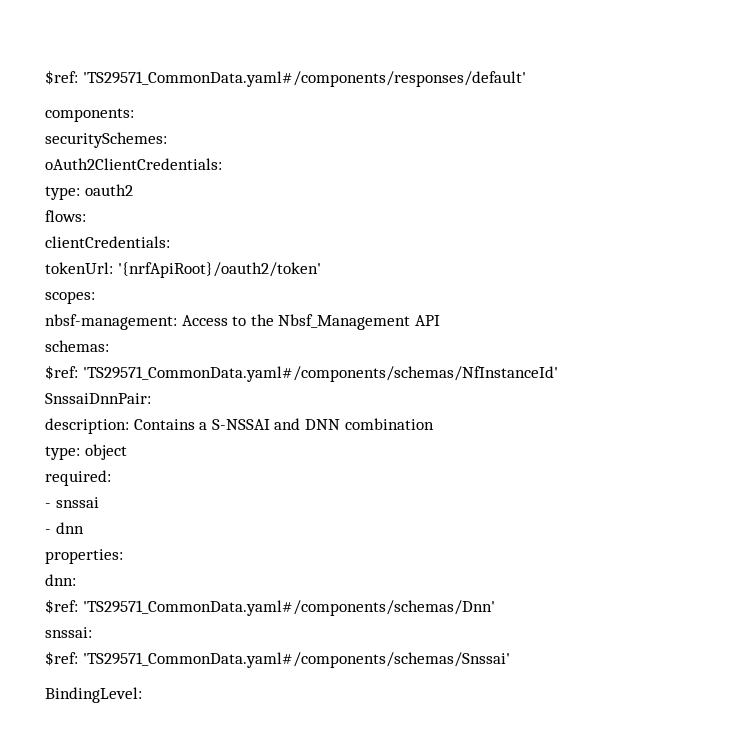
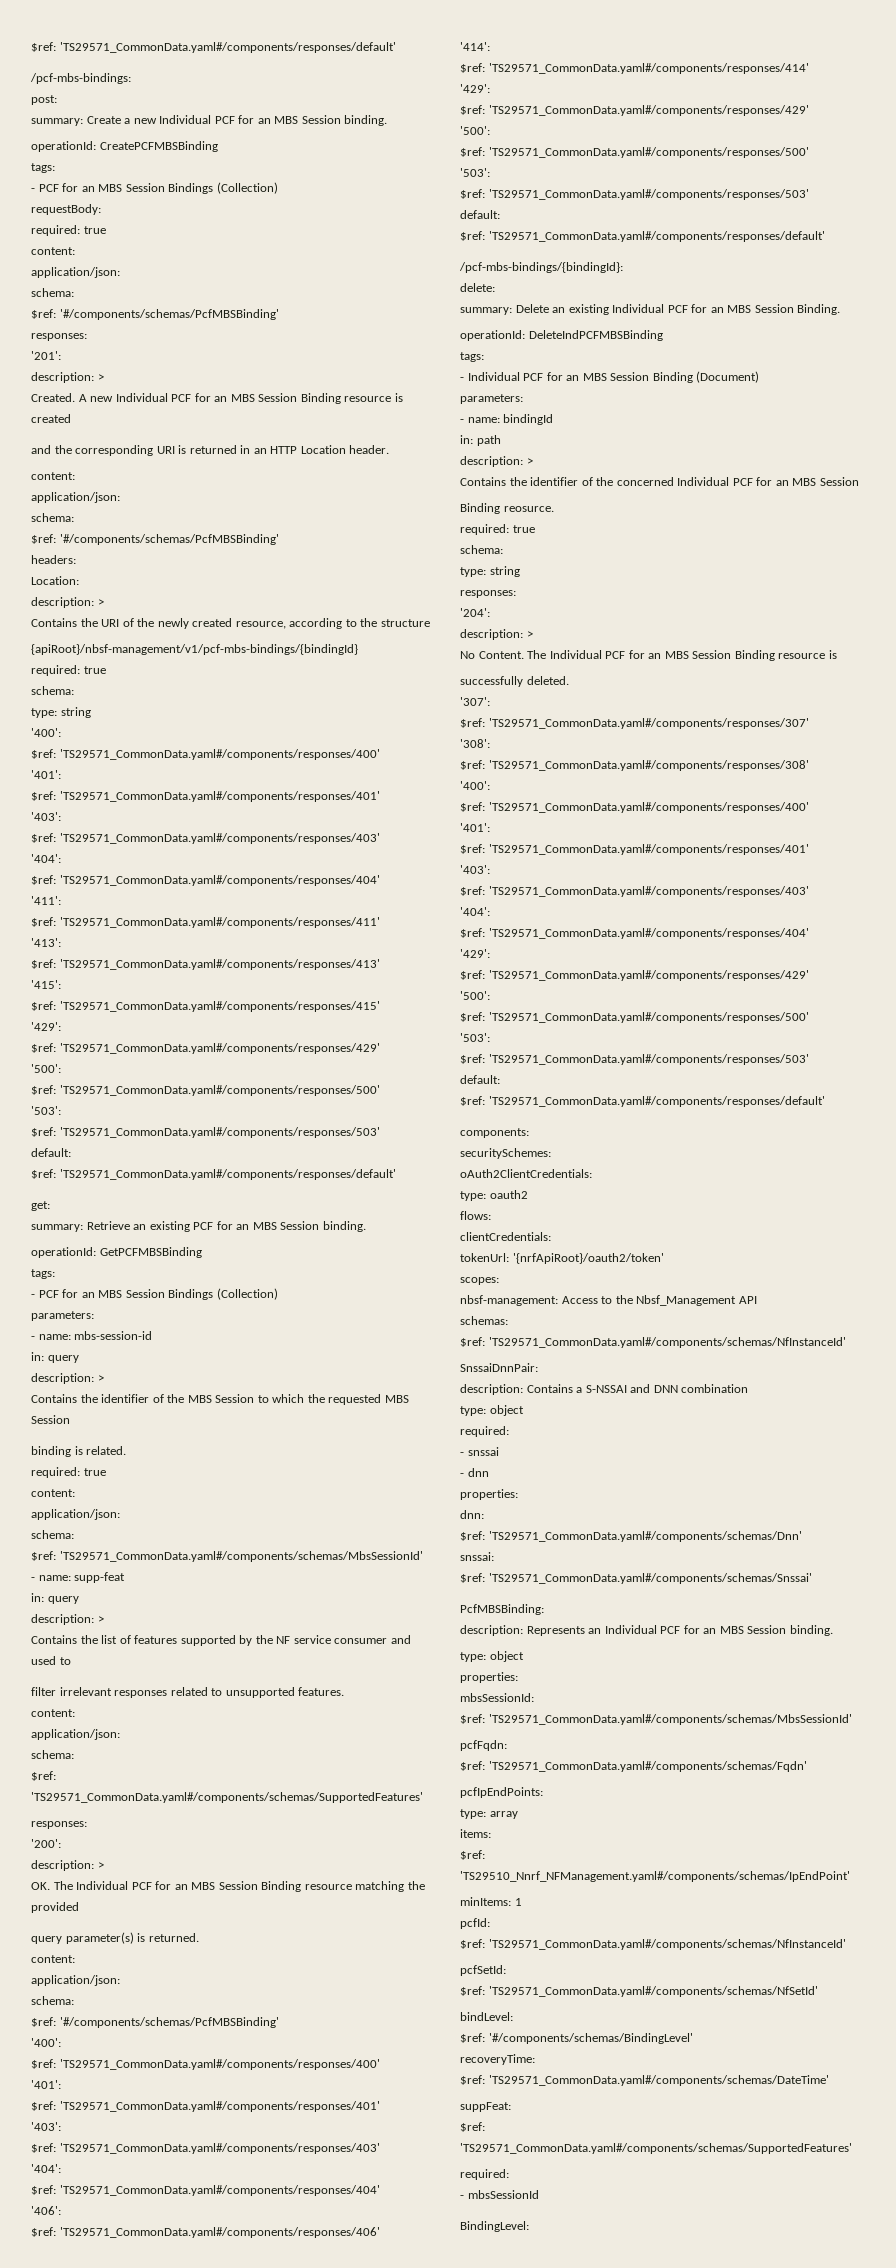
[45,70,526,87] $ref: 'TS29571_CommonData.yaml#/components/responses/default' -> [31,42,396,53] [30,73,131,84] [31,95,57,105] [31,115,388,126] [31,141,218,152] [31,163,55,173] [31,182,278,194] [31,204,101,215] [31,225,106,236] [31,247,75,255] [31,267,120,278] [31,288,74,297] [31,309,279,320] [31,333,87,341] [31,351,61,360] [31,372,104,383] [31,393,403,404] [31,414,71,423] [31,445,390,456] [31,472,75,480] [31,492,120,503] [31,513,74,522] [31,534,279,545] [31,555,76,564] [31,576,79,585] [31,597,104,608] [31,618,430,629] [31,644,358,655] [31,665,106,676] [31,686,74,695] [31,707,91,718] [31,728,61,737] [31,749,380,760] [31,770,61,779] [31,791,380,802] [31,812,61,821] [31,833,380,844] [31,854,61,863] [31,875,380,886] [31,896,61,905] [31,917,380,928] [31,938,61,947] [31,959,380,970] [31,980,61,989] [31,1001,380,1012] [31,1022,61,1031] [31,1043,380,1054] [31,1064,61,1073] [31,1085,380,1096] [31,1106,61,1115] [31,1127,380,1138] [31,1148,71,1157] [31,1169,396,1180] [31,1201,50,1211] [31,1221,366,1232] [31,1247,202,1258] [31,1269,55,1279] [31,1288,278,1300] [31,1311,94,1321] [31,1331,153,1340] [31,1352,79,1363] [31,1373,104,1384] [31,1394,409,1405] [31,1415,70,1424] [31,1446,127,1457] [31,1467,106,1478] [31,1489,75,1497] [31,1509,120,1520] [31,1530,74,1539] [31,1551,423,1562] [31,1572,126,1583] [31,1593,79,1604] [31,1614,104,1625] [31,1635,411,1646] [31,1656,71,1665] [31,1687,345,1698] [31,1709,75,1717] [31,1729,120,1740] [31,1750,74,1759] [31,1771,56,1781] [31,1792,423,1803] [31,1821,87,1829] [31,1839,61,1848] [31,1860,104,1871] [31,1881,425,1892] [31,1902,79,1913] [31,1932,199,1944] [31,1955,75,1963] [31,1975,120,1986] [31,1996,74,2005] [31,2017,279,2028] [31,2038,61,2047] [31,2059,380,2070] [31,2080,61,2089] [31,2101,380,2112] [31,2122,61,2131] [31,2143,380,2154] [31,2164,61,2173] [31,2185,380,2196] [31,2206,61,2215] [31,2227,380,2238] [460,42,490,51] [460,63,809,74] [460,84,490,93] [460,105,809,116] [460,126,490,135] [460,147,809,158] [460,168,490,177] [460,189,809,200] [460,210,500,219] [460,231,825,242] [459,262,623,273] [460,283,495,292] [460,304,841,315] [460,330,663,341] [460,352,484,362] [460,371,760,383] [460,394,523,404] [460,414,554,425] [460,435,501,446] [460,456,533,467] [460,477,859,486] [460,503,554,514] [460,524,535,535] [460,545,503,554] [460,566,520,577] [460,590,516,598] [460,608,490,617] [460,629,533,640] [460,650,837,661] [460,676,569,687] [460,697,490,706] [460,718,809,729] [460,739,490,748] [460,760,809,771] [460,781,490,790] [460,802,809,813] [460,823,490,832] [460,844,809,855] [460,865,490,874] [460,886,809,897] [460,907,490,916] [460,928,809,939] [460,949,490,958] [460,970,809,981] [460,991,490,1000] [460,1012,809,1023] [460,1033,490,1042] [460,1054,809,1065] [460,1075,500,1084] [460,1096,825,1107] $ref: 'TS29571_CommonData.yaml#/components/responses/default' // /pcf-mbs-bindings: // post: // summary: Create a new Individual PCF for an MBS Session binding. // operationId: CreatePCFMBSBinding // tags: // - PCF for an MBS Session Bindings (Collection) // requestBody: // required: true // content: // application/json: // schema: // $ref: '#/components/schemas/PcfMBSBinding' // responses: // '201': // description: > // Created. A new Individual PCF for an MBS Session Binding resource is created // and the corresponding URI is returned in an HTTP Location header. // content: // application/json: // schema: // $ref: '#/components/schemas/PcfMBSBinding' // headers: // Location: // description: > // Contains the URI of the newly created resource, according to the structure // {apiRoot}/nbsf-management/v1/pcf-mbs-bindings/{bindingId} // required: true // schema: // type: string // '400': // $ref: 'TS29571_CommonData.yaml#/components/responses/400' // '401': // $ref: 'TS29571_CommonData.yaml#/components/responses/401' // '403': // $ref: 'TS29571_CommonData.yaml#/components/responses/403' // '404': // $ref: 'TS29571_CommonData.yaml#/components/responses/404' // '411': // $ref: 'TS29571_CommonData.yaml#/components/responses/411' // '413': // $ref: 'TS29571_CommonData.yaml#/components/responses/413' // '415': // $ref: 'TS29571_CommonData.yaml#/components/responses/415' // '429': // $ref: 'TS29571_CommonData.yaml#/components/responses/429' // '500': // $ref: 'TS29571_CommonData.yaml#/components/responses/500' // '503': // $ref: 'TS29571_CommonData.yaml#/components/responses/503' // default: // $ref: 'TS29571_CommonData.yaml#/components/responses/default' // get: // summary: Retrieve an existing PCF for an MBS Session binding. // operationId: GetPCFMBSBinding // tags: // - PCF for an MBS Session Bindings (Collection) // parameters: // - name: mbs-session-id // in: query // description: > // Contains the identifier of the MBS Session to which the requested MBS Session // binding is related. // required: true // content: // application/json: // schema: // $ref: 'TS29571_CommonData.yaml#/components/schemas/MbsSessionId' // - name: supp-feat // in: query // description: > // Contains the list of features supported by the NF service consumer and used to // filter irrelevant responses related to unsupported features. // content: // application/json: // schema: // $ref: 'TS29571_CommonData.yaml#/components/schemas/SupportedFeatures' // responses: // '200': // description: > // OK. The Individual PCF for an MBS Session Binding resource matching the provided // query parameter(s) is returned. // content: // application/json: // schema: // $ref: '#/components/schemas/PcfMBSBinding' // '400': // $ref: 'TS29571_CommonData.yaml#/components/responses/400' // '401': // $ref: 'TS29571_CommonData.yaml#/components/responses/401' // '403': // $ref: 'TS29571_CommonData.yaml#/components/responses/403' // '404': // $ref: 'TS29571_CommonData.yaml#/components/responses/404' // '406': // $ref: 'TS29571_CommonData.yaml#/components/responses/406' // '414': // $ref: 'TS29571_CommonData.yaml#/components/responses/414' // '429': // $ref: 'TS29571_CommonData.yaml#/components/responses/429' // '500': // $ref: 'TS29571_CommonData.yaml#/components/responses/500' // '503': // $ref: 'TS29571_CommonData.yaml#/components/responses/503' // default: // $ref: 'TS29571_CommonData.yaml#/components/responses/default' // /pcf-mbs-bindings/{bindingId}: // delete: // summary: Delete an existing Individual PCF for an MBS Session Binding. // operationId: DeleteIndPCFMBSBinding // tags: // - Individual PCF for an MBS Session Binding (Document) // parameters: // - name: bindingId // in: path // description: > // Contains the identifier of the concerned Individual PCF for an MBS Session // Binding reosurce. // required: true // schema: // type: string // responses: // '204': // description: > // No Content. The Individual PCF for an MBS Session Binding resource is // successfully deleted. // '307': // $ref: 'TS29571_CommonData.yaml#/components/responses/307' // '308': // $ref: 'TS29571_CommonData.yaml#/components/responses/308' // '400': // $ref: 'TS29571_CommonData.yaml#/components/responses/400' // '401': // $ref: 'TS29571_CommonData.yaml#/components/responses/401' // '403': // $ref: 'TS29571_CommonData.yaml#/components/responses/403' // '404': // $ref: 'TS29571_CommonData.yaml#/components/responses/404' // '429': // $ref: 'TS29571_CommonData.yaml#/components/responses/429' // '500': // $ref: 'TS29571_CommonData.yaml#/components/responses/500' // '503': // $ref: 'TS29571_CommonData.yaml#/components/responses/503' // default: // $ref: 'TS29571_CommonData.yaml#/components/responses/default'
(510, 660) none -> [460,1604,544,1615] [460,1625,833,1636] [460,1651,524,1662] [460,1672,518,1683] [460,1693,534,1702] [460,1714,852,1725] [460,1740,507,1751] [460,1761,807,1772] [460,1787,543,1798] [460,1809,518,1819] [460,1829,491,1838] [460,1850,485,1860] [460,1871,850,1882] [460,1897,522,1906] [460,1918,490,1929] [460,1939,846,1950] [460,1965,506,1976] [460,1986,818,1997] [460,2012,513,2021] [460,2033,693,2044] [460,2054,535,2065] [460,2075,829,2086] [460,2102,511,2112] [460,2122,485,2132] [460,2143,852,2154] [460,2169,509,2180] [460,2190,539,2199] // PcfMBSBinding: // description: Represents an Individual PCF for an MBS Session binding. // type: object // properties: // mbsSessionId: // $ref: 'TS29571_CommonData.yaml#/components/schemas/MbsSessionId' // pcfFqdn: // $ref: 'TS29571_CommonData.yaml#/components/schemas/Fqdn' // pcfIpEndPoints: // type: array // items: // $ref: 'TS29510_Nnrf_NFManagement.yaml#/components/schemas/IpEndPoint' // minItems: 1 // pcfId: // $ref: 'TS29571_CommonData.yaml#/components/schemas/NfInstanceId' // pcfSetId: // $ref: 'TS29571_CommonData.yaml#/components/schemas/NfSetId' // bindLevel: // $ref: '#/components/schemas/BindingLevel' // recoveryTime: // $ref: 'TS29571_CommonData.yaml#/components/schemas/DateTime' // suppFeat: // $ref: 'TS29571_CommonData.yaml#/components/schemas/SupportedFeatures' // required: // - mbsSessionId

